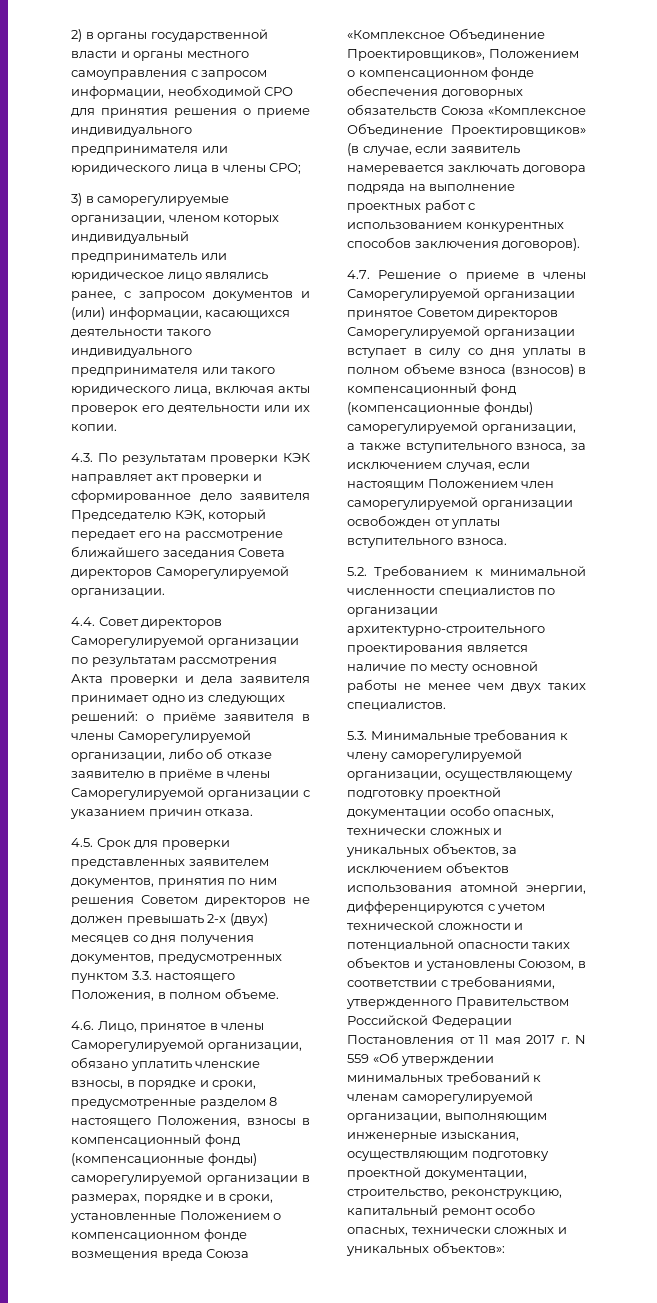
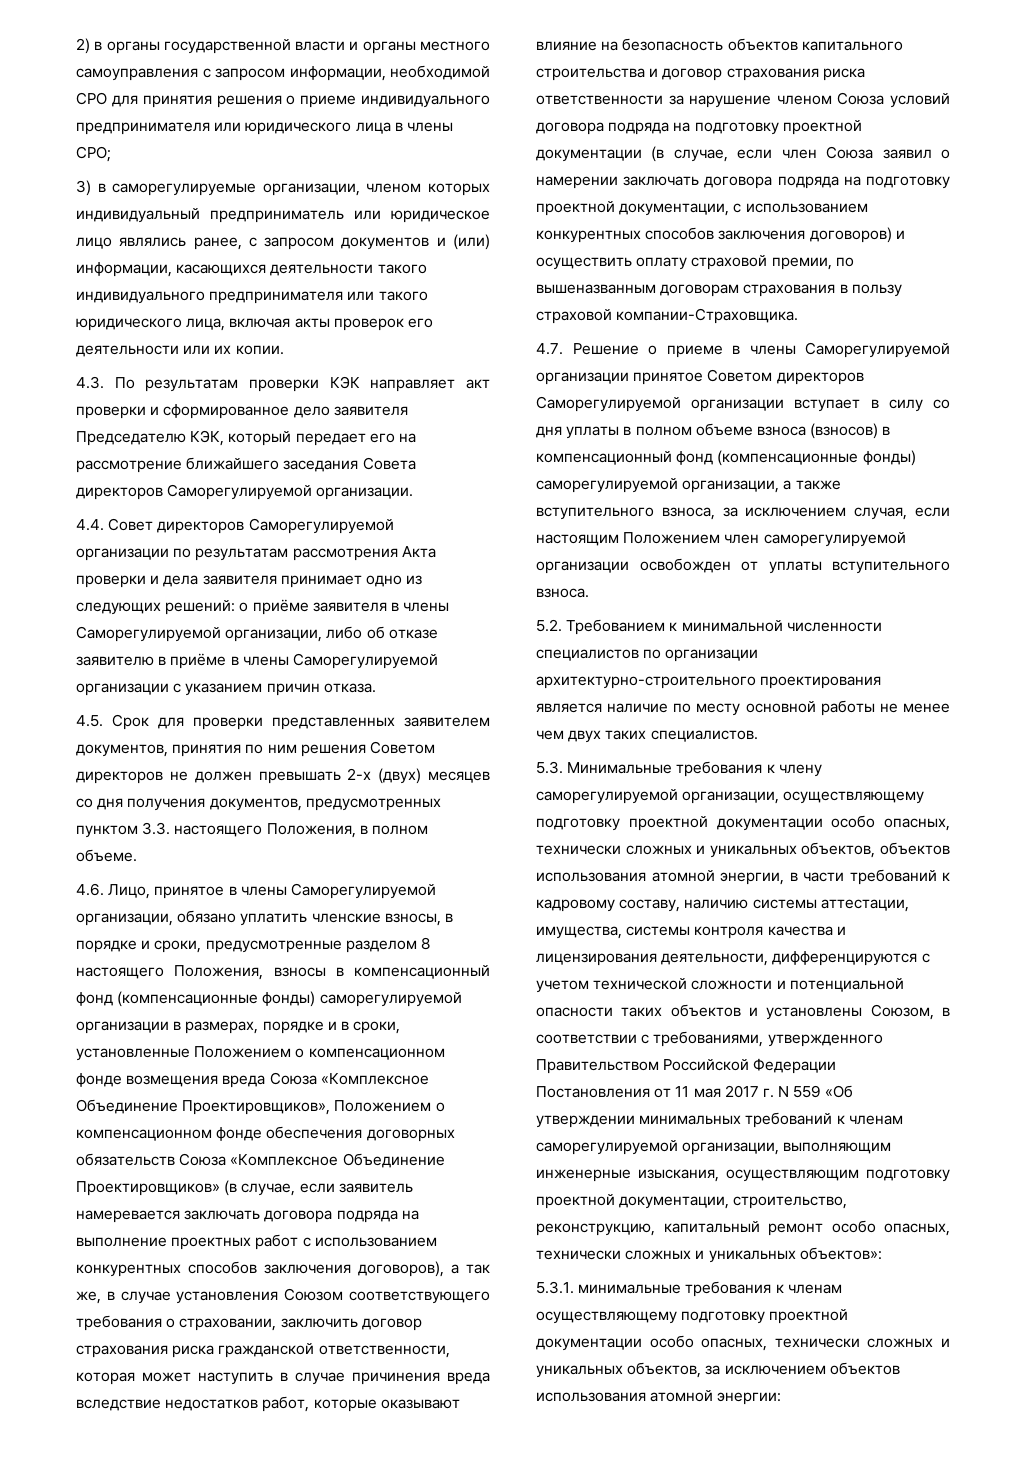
[502,238,581,251] договоров). -> [358,1261,490,1277] [76,1288,490,1304] [76,1315,422,1331] [76,1343,450,1358] [76,1372,490,1385] [76,1396,460,1412] [536,38,903,51] [536,68,865,81] [536,92,950,108] [536,120,862,135] [536,146,950,162] [536,176,950,189] [536,201,868,216] [536,227,905,243] [536,255,854,270] [536,284,902,297] [536,308,799,324] договоров), а так же, в случае установления Союзом соответствующего требования о страховании, заключить договор страхования риска гражданской ответственности, которая может наступить в случае причинения вреда вследствие недостатков работ, которые оказывают влияние на безопасность объектов капитального строительства и договор страхования риска ответственности за нарушение членом Союза условий договора подряда на подготовку проектной документации (в случае, если член Союза заявил о намерении заключать договора подряда на подготовку проектной документации, с использованием конкурентных способов заключения договоров) и осуществить оплату страховой премии, по вышеназванным договорам страхования в пользу страховой компании-Страховщика.
[502,847,518,854] [347,866,442,873] за исключением -> (876, 850) none
(586, 890) none -> [789,869,950,885] [536,899,909,912] [536,926,846,939] [536,953,769,966] в части требований к кадровому составу, наличию системы аттестации, имущества, системы контроля качества и лицензирования деятельности,
(505, 1247) none -> [536,1281,842,1297] [536,1309,849,1324] [536,1335,950,1351] [536,1362,900,1378] [536,1390,782,1405] // 5.3.1. минимальные требования к членам осуществляющему подготовку проектной документации особо опасных, технически сложных и уникальных объектов, за исключением объектов использования атомной энергии:

